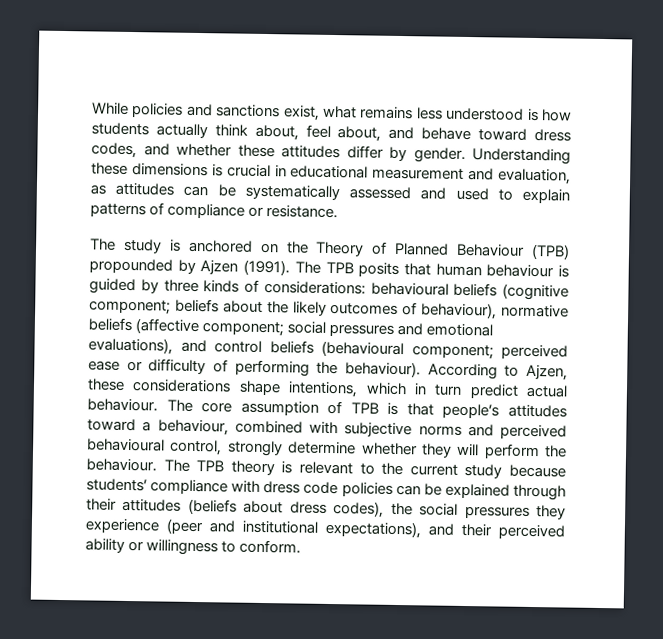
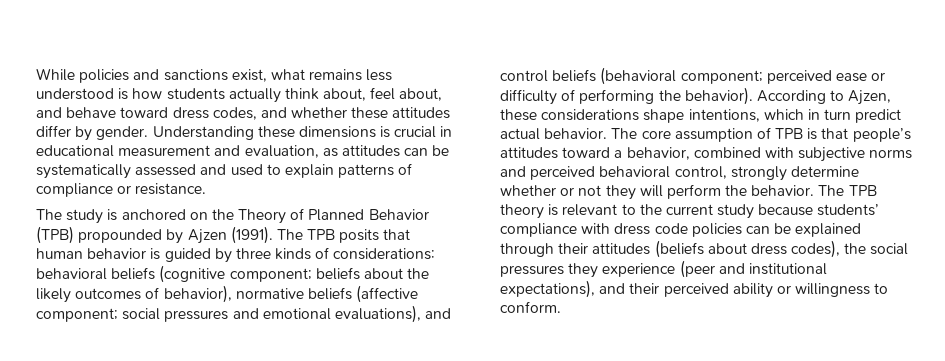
[456,243,526,257] Behaviour -> [368,209,429,220] Behavior
[486,264,555,278] behaviour -> [87,248,147,259] behavior
[370,282,449,296] behavioural -> [36,268,107,280] behavioral
[421,302,498,320] behaviour), -> [163,285,232,303] behavior),
[321,340,404,358] (behavioural -> [600,67,677,85] (behavioral
[345,361,421,378] behaviour). -> [684,87,753,105] behavior).
[87,398,158,412] behaviour. -> [544,128,608,139] behavior.
[157,419,229,436] behaviour, -> [626,147,690,160] behavior,
[87,438,165,452] behavioural -> [599,166,671,178] behavioral
(418, 449) none -> [560,185,602,196] or not
[86,458,157,472] behaviour. -> [751,185,815,196] behavior.

